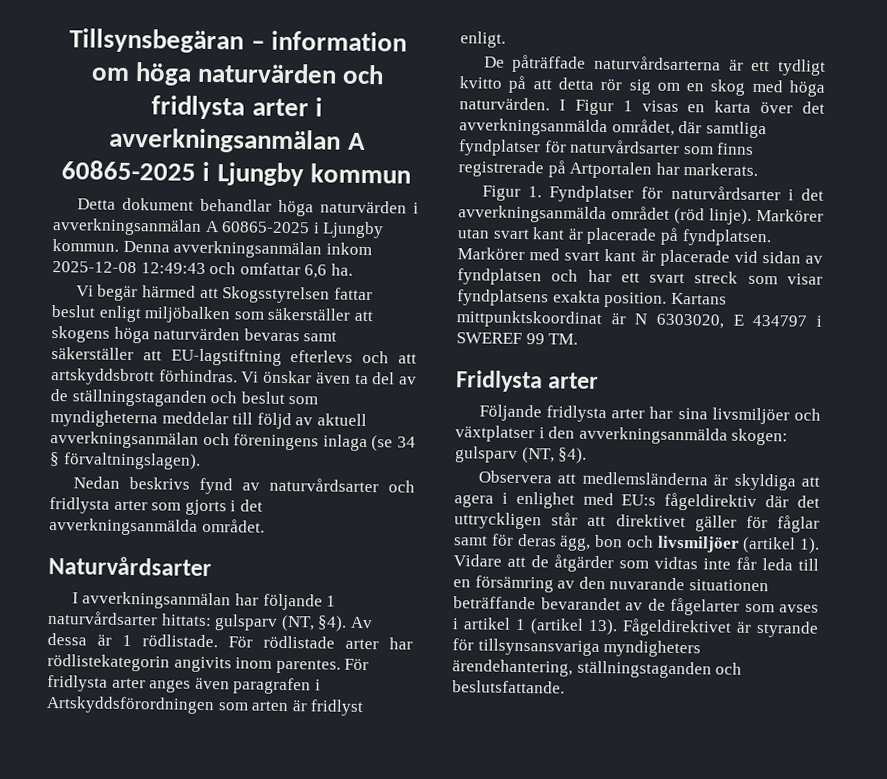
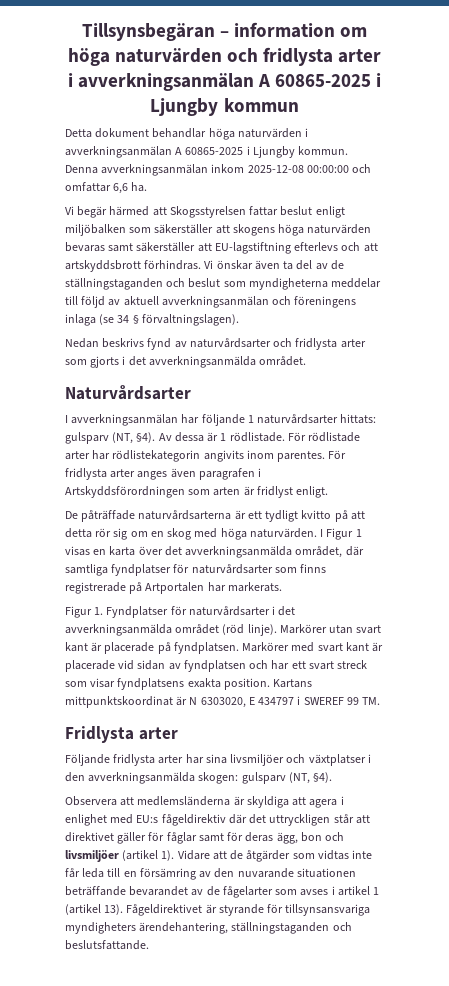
[140,262,206,274] 12:49:43 -> [306,165,349,173] 00:00:00

